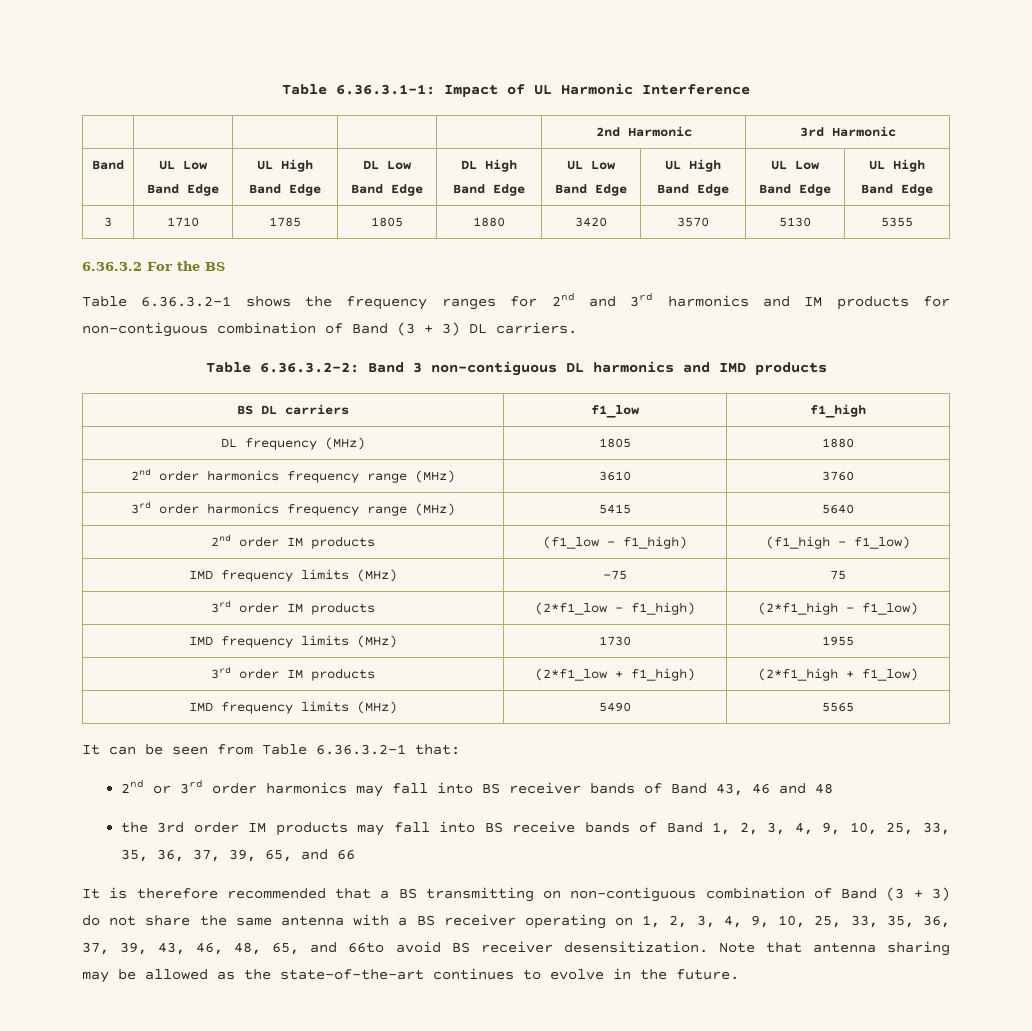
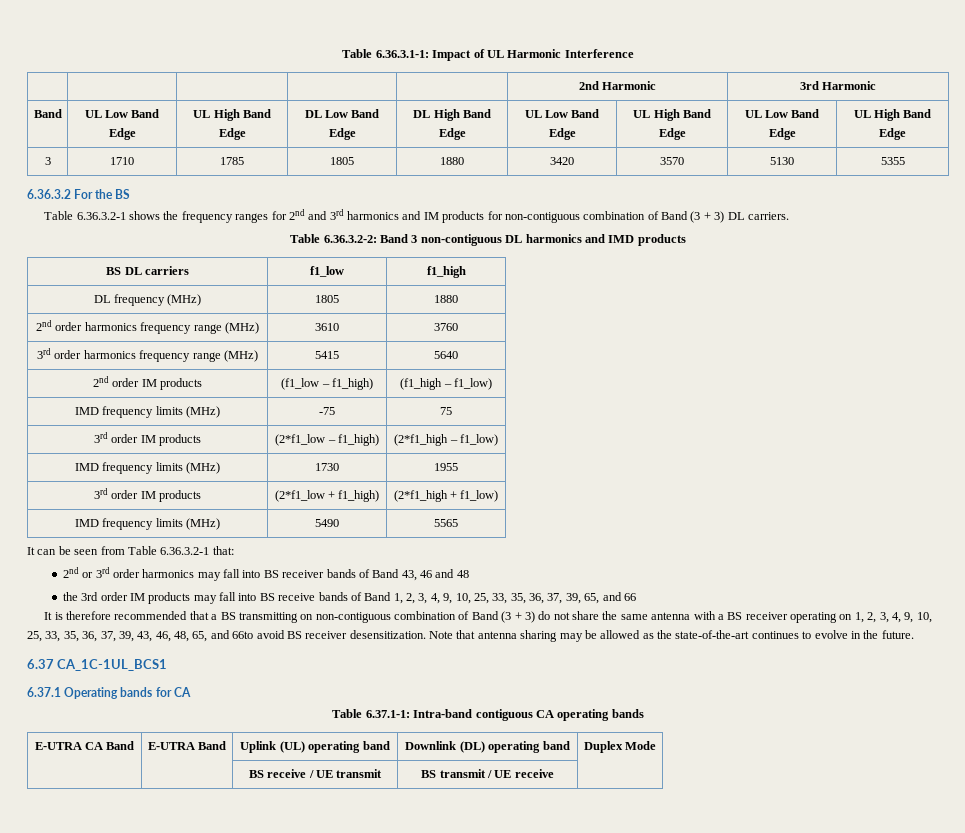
(739, 974) none -> [27,659,168,671] [27,687,191,699] [332,709,644,721] [34,741,135,750] [147,741,227,750] [240,741,390,753] [405,741,570,753] [583,741,657,753] [248,769,383,778] [421,769,554,778] // 6.37 CA_1C-1UL_BCS1 // 6.37.1 Operating bands for CA // Table 6.37.1-1: Intra-band contiguous CA operating bands // E-UTRA CA Band | E-UTRA Band | Uplink (UL) operating band | Downlink (DL) operating band | Duplex Mode // | | BS receive / UE transmit | BS transmit / UE receive |

